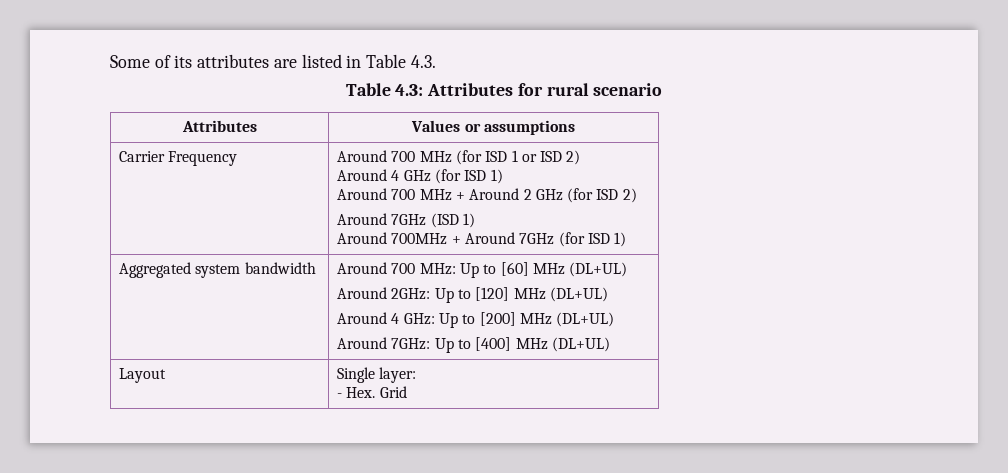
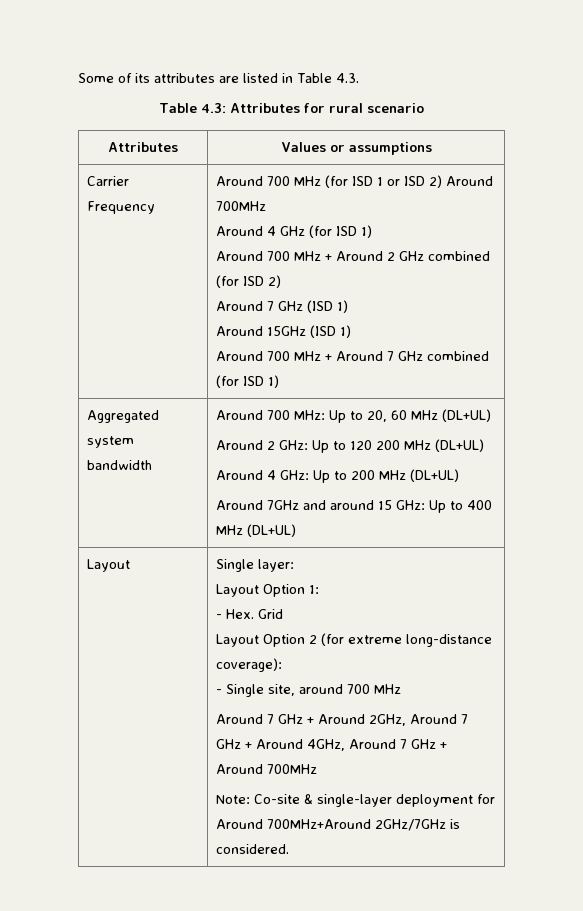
(581, 157) none -> [445,176,493,186] [215,201,266,211] Around 700MHz
(563, 195) none -> [427,251,490,261] combined
[391,213,475,228] [336,232,555,245] 7GHz (ISD 1) // Around 700MHz + Around 7GHz -> [266,300,348,313] [215,325,351,338] [215,351,489,361] 7 GHz (ISD 1) // Around 15GHz (ISD 1) // Around 700 MHz + Around 7 GHz combined
[500,262,628,277] [336,287,510,303] [60] MHz (DL+UL) // Around 2GHz: Up to [120] -> [366,409,491,422] [215,440,400,453] 20, 60 MHz (DL+UL) // Around 2 GHz: Up to 120 200
[479,312,615,327] [336,337,512,353] [200] MHz (DL+UL) // Around 7GHz: Up to [400] -> [350,469,459,482] [215,500,492,513] 200 MHz (DL+UL) // Around 7GHz and around 15 GHz: Up to 400
(417, 375) none -> [215,584,319,597] // Layout Option 1:
(407, 392) none -> [215,633,492,647] [215,658,282,672] [215,684,401,697] [215,714,468,726] [215,739,447,751] [215,764,317,774] [215,794,495,807] [215,819,460,831] [215,844,289,854] // Layout Option 2 (for extreme long-distance coverage): // - Single site, around 700 MHz // Around 7 GHz + Around 2GHz, Around 7 GHz + Around 4GHz, Around 7 GHz + Around 700MHz // Note: Co-site & single-layer deployment for Around 700MHz+Around 2GHz/7GHz is considered.

